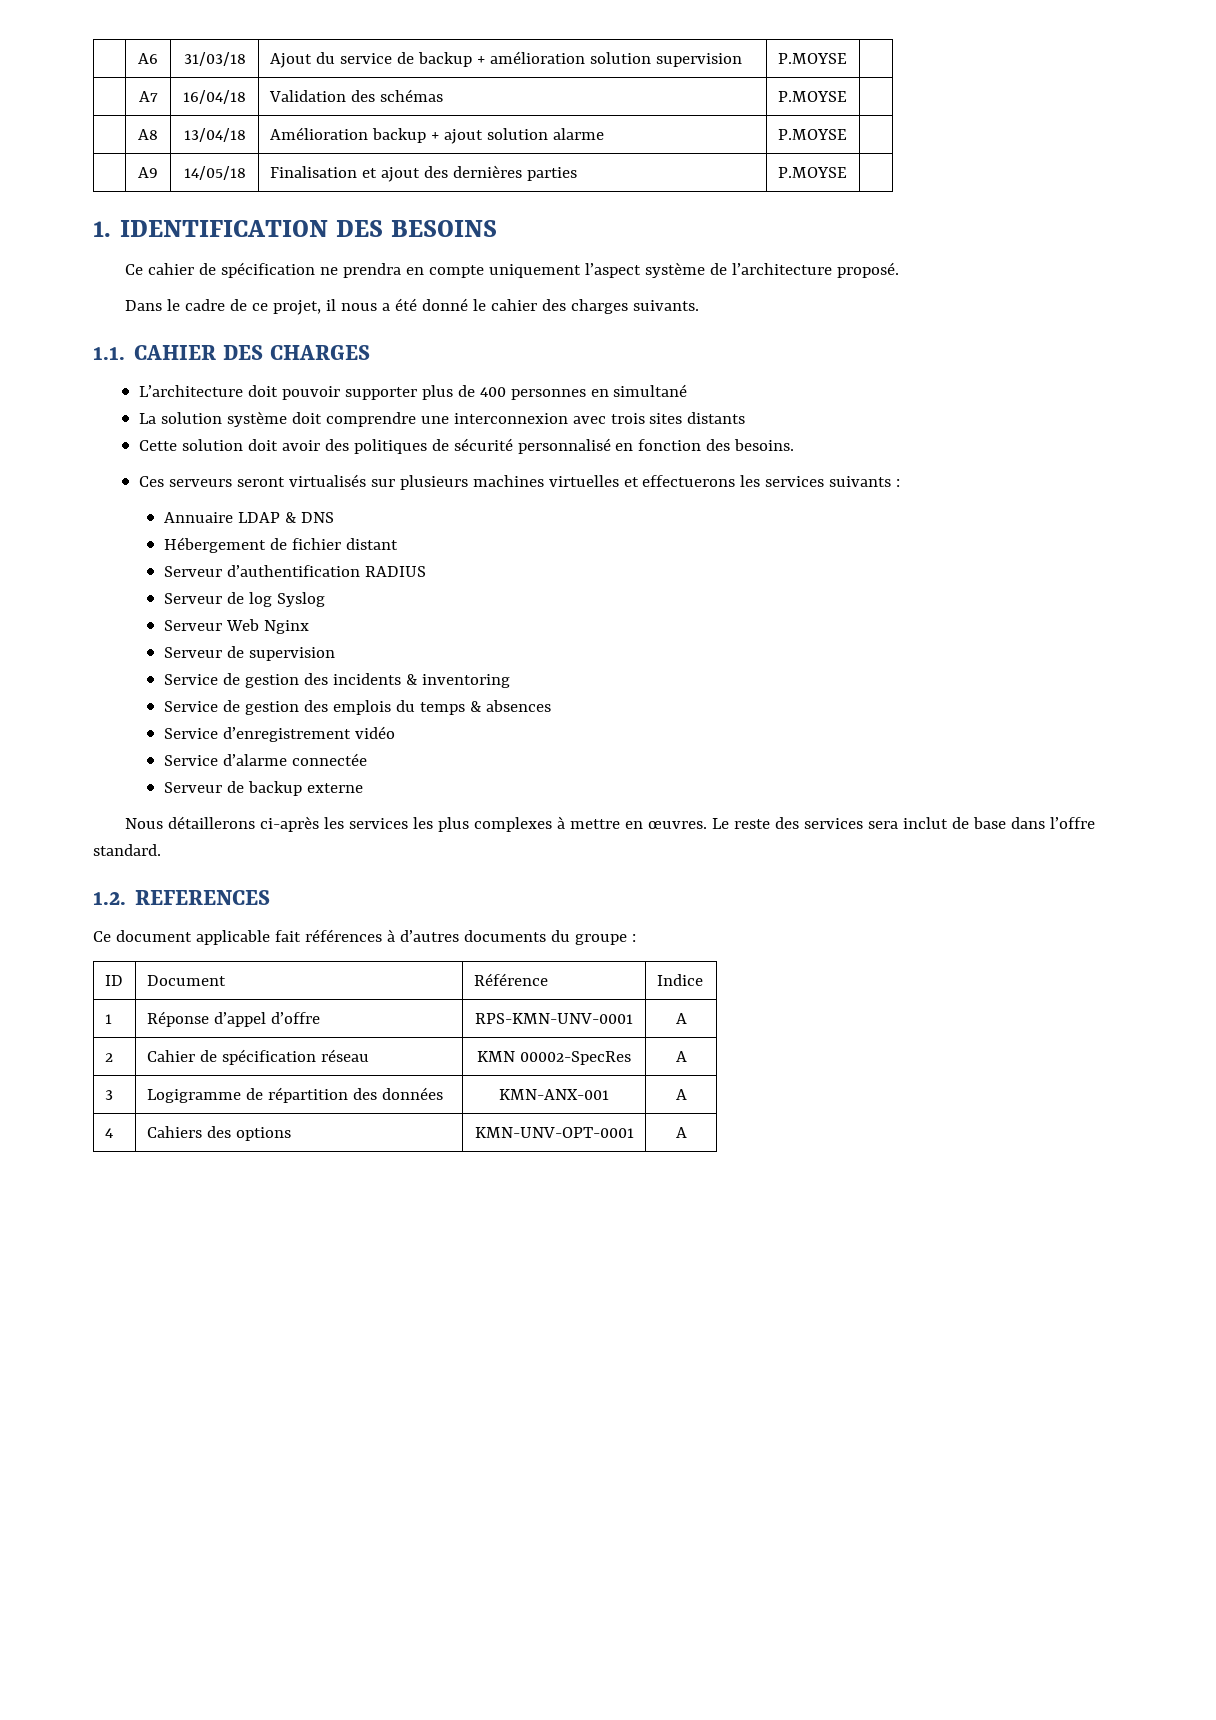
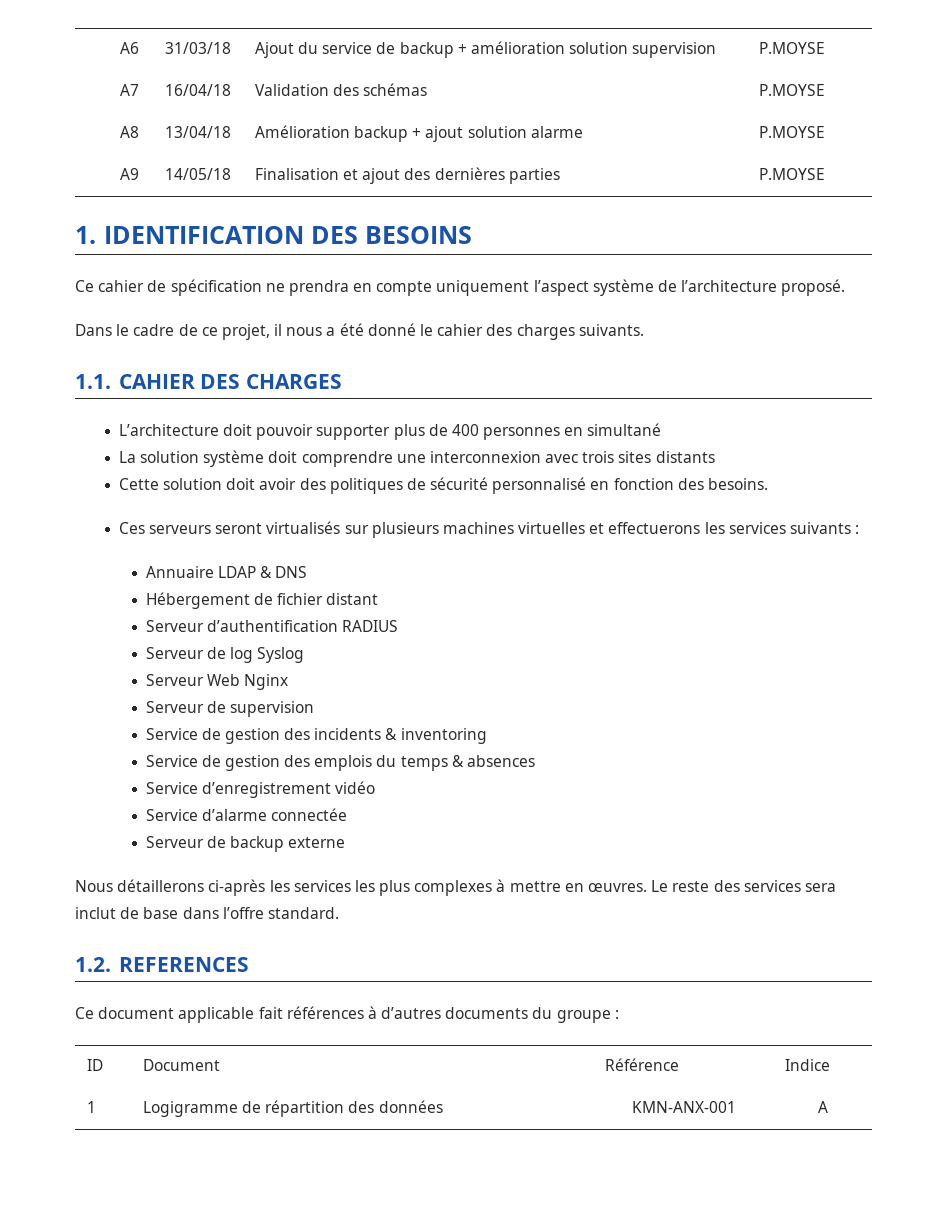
[146,1011,320,1027] [475,1013,633,1024] [675,1013,687,1024] [104,1053,113,1062] [146,1049,369,1065] [477,1051,631,1065] [675,1051,687,1062] [104,1090,113,1100] | Réponse d’appel d’offre | RPS-KMN-UNV-0001 | A // 2 | Cahier de spécification réseau | KMN 00002-SpecRes | A // 3 -> (96, 1107) none
[104,1128,113,1138] [146,1126,291,1141] [474,1127,634,1138] [675,1127,687,1138] // 4 | Cahiers des options | KMN-UNV-OPT-0001 | A -> (828, 1107) none

